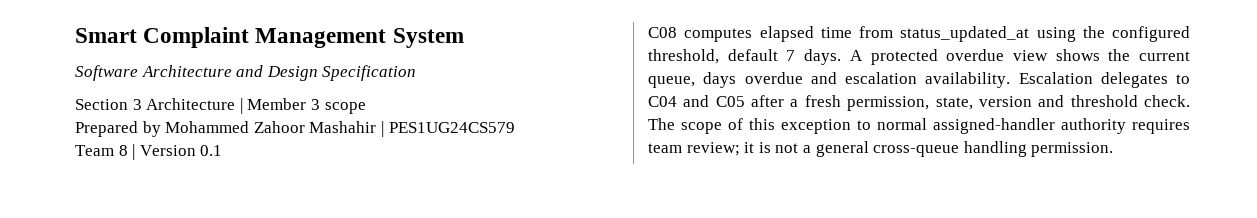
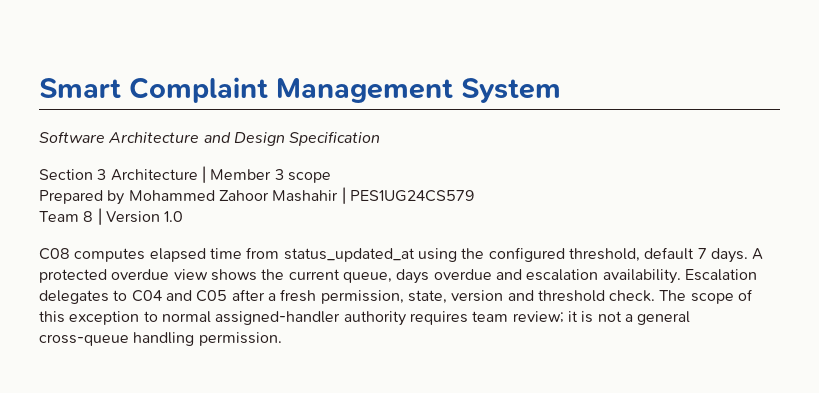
[200,145,223,156] 0.1 -> [164,211,184,222] 1.0

